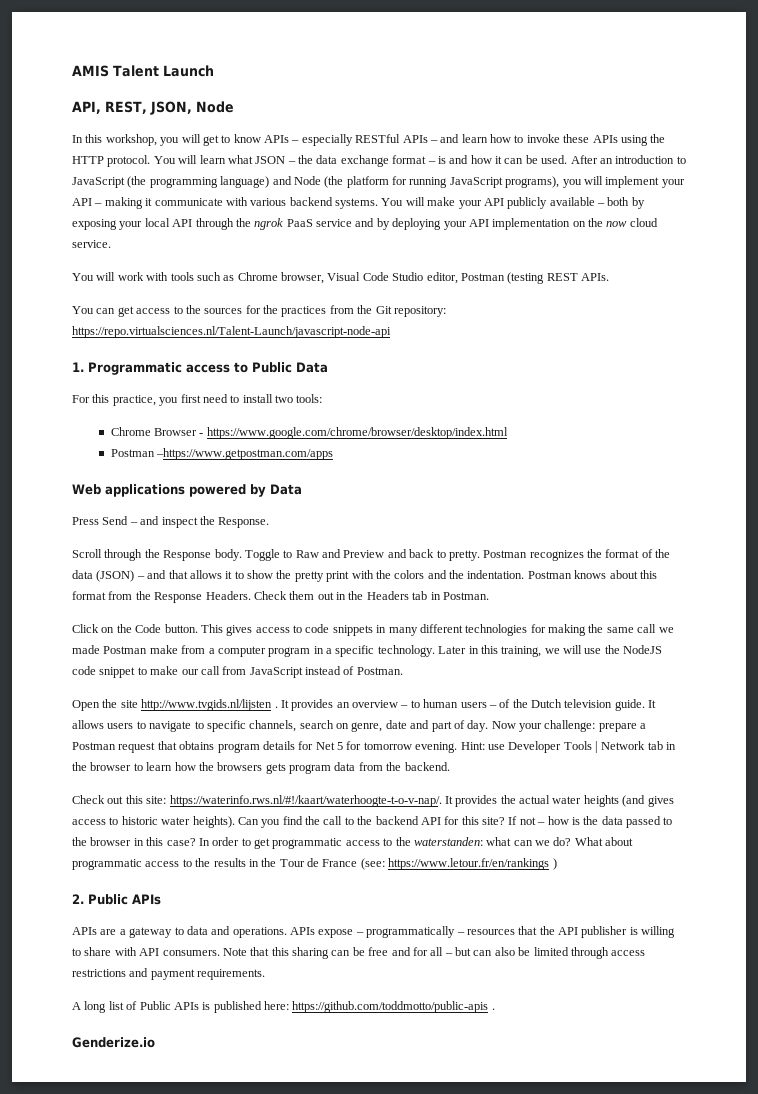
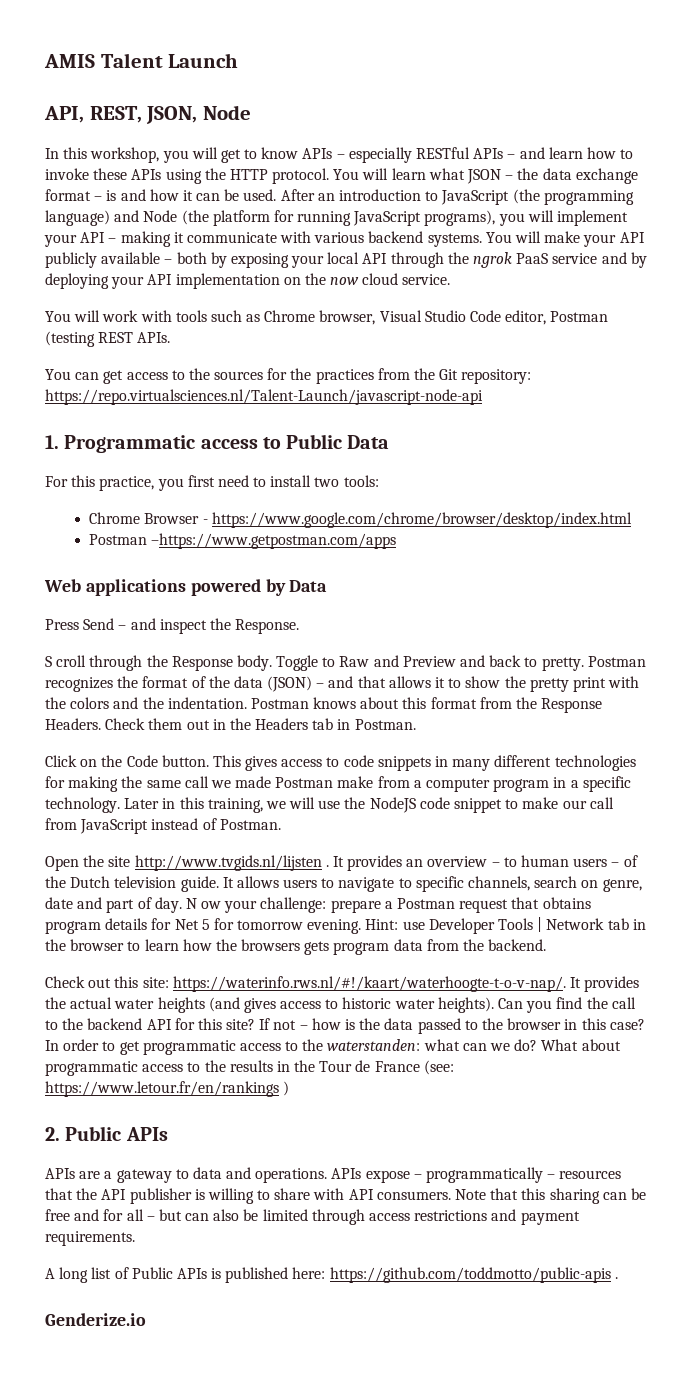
[362,272,424,281] Code Studio -> [424,310,502,322] Studio Code
[72,549,102,558] Scroll -> [45,655,87,667] S croll
[491,721,516,729] Now -> [185,898,222,909] N ow

